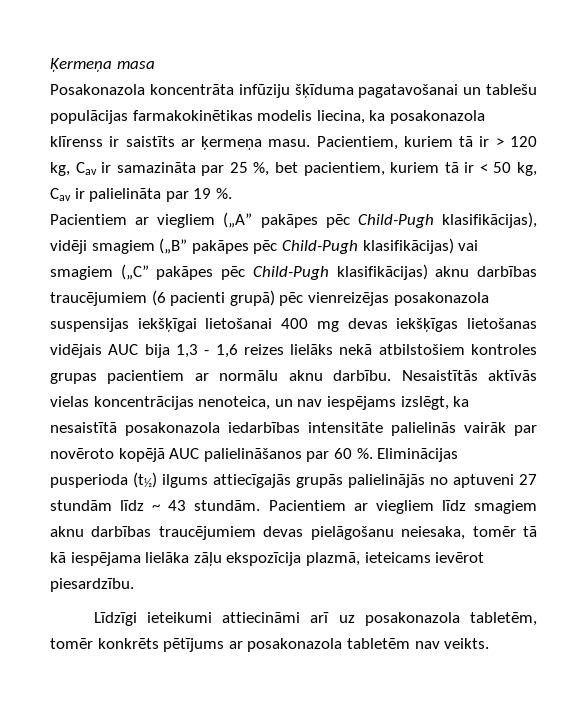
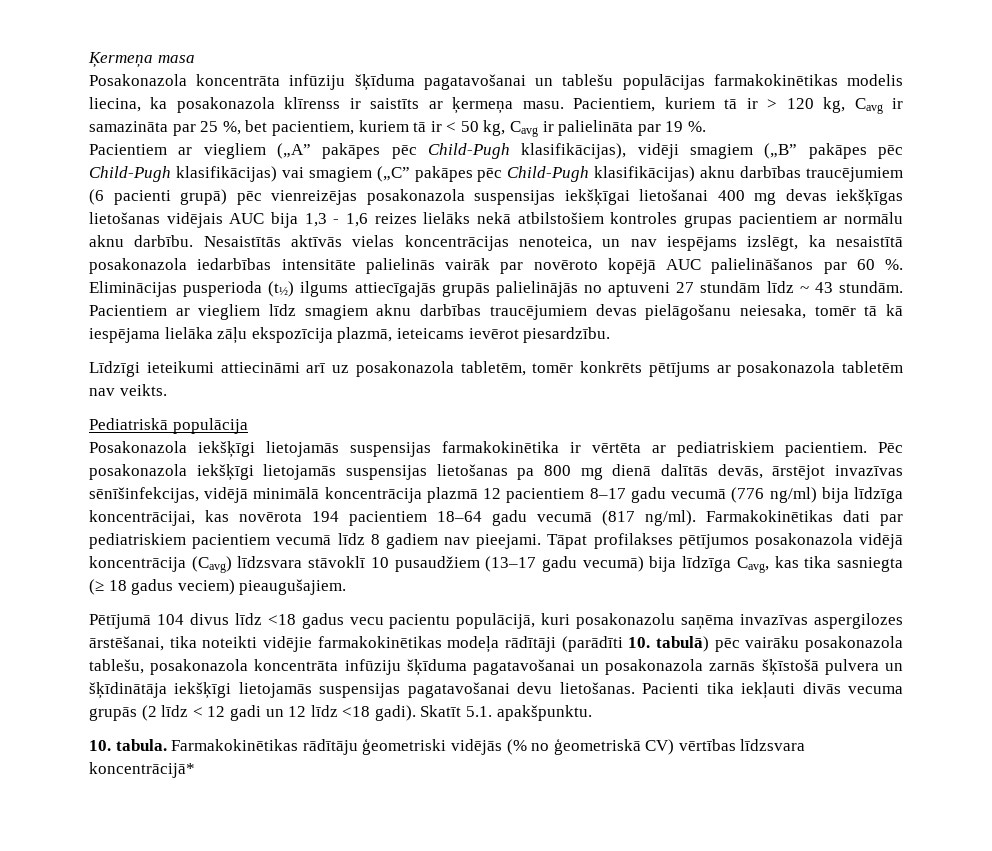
[75,162,97,175] Cav -> [854,98,883,114] Cavg
[50,188,71,201] Cav -> [510,121,539,137] Cavg
(490, 643) none -> [89,418,248,434] [89,441,903,458] [89,464,903,481] [89,487,903,503] [89,510,903,526] [89,533,903,549] [89,556,903,573] [89,579,347,595] [89,613,903,630] [89,636,903,653] [89,659,903,676] [89,682,904,699] [89,705,592,721] [89,738,806,755] [89,762,195,778] // Pediatriskā populācija // Posakonazola iekšķīgi lietojamās suspensijas farmakokinētika ir vērtēta ar pediatriskiem pacientiem. Pēc posakonazola iekšķīgi lietojamās suspensijas lietošanas pa 800 mg dienā dalītās devās, ārstējot invazīvas sēnīšinfekcijas, vidējā minimālā koncentrācija plazmā 12 pacientiem 8–17 gadu vecumā (776 ng/ml) bija līdzīga koncentrācijai, kas novērota 194 pacientiem 18–64 gadu vecumā (817 ng/ml). Farmakokinētikas dati par pediatriskiem pacientiem vecumā līdz 8 gadiem nav pieejami. Tāpat profilakses pētījumos posakonazola vidējā koncentrācija (Cavg) līdzsvara stāvoklī 10 pusaudžiem (13–17 gadu vecumā) bija līdzīga Cavg, kas tika sasniegta (≥ 18 gadus veciem) pieaugušajiem. // Pētījumā 104 divus līdz <18 gadus vecu pacientu populācijā, kuri posakonazolu saņēma invazīvas aspergilozes ārstēšanai, tika noteikti vidējie farmakokinētikas modeļa rādītāji (parādīti 10. tabulā) pēc vairāku posakonazola tablešu, posakonazola koncentrāta infūziju šķīduma pagatavošanai un posakonazola zarnās šķīstošā pulvera un šķīdinātāja iekšķīgi lietojamās suspensijas pagatavošanai devu lietošanas. Pacienti tika iekļauti divās vecuma grupās (2 līdz < 12 gadi un 12 līdz <18 gadi). Skatīt 5.1. apakšpunktu. // 10. tabula. Farmakokinētikas rādītāju ģeometriski vidējās (% no ģeometriskā CV) vērtības līdzsvara koncentrācijā*

